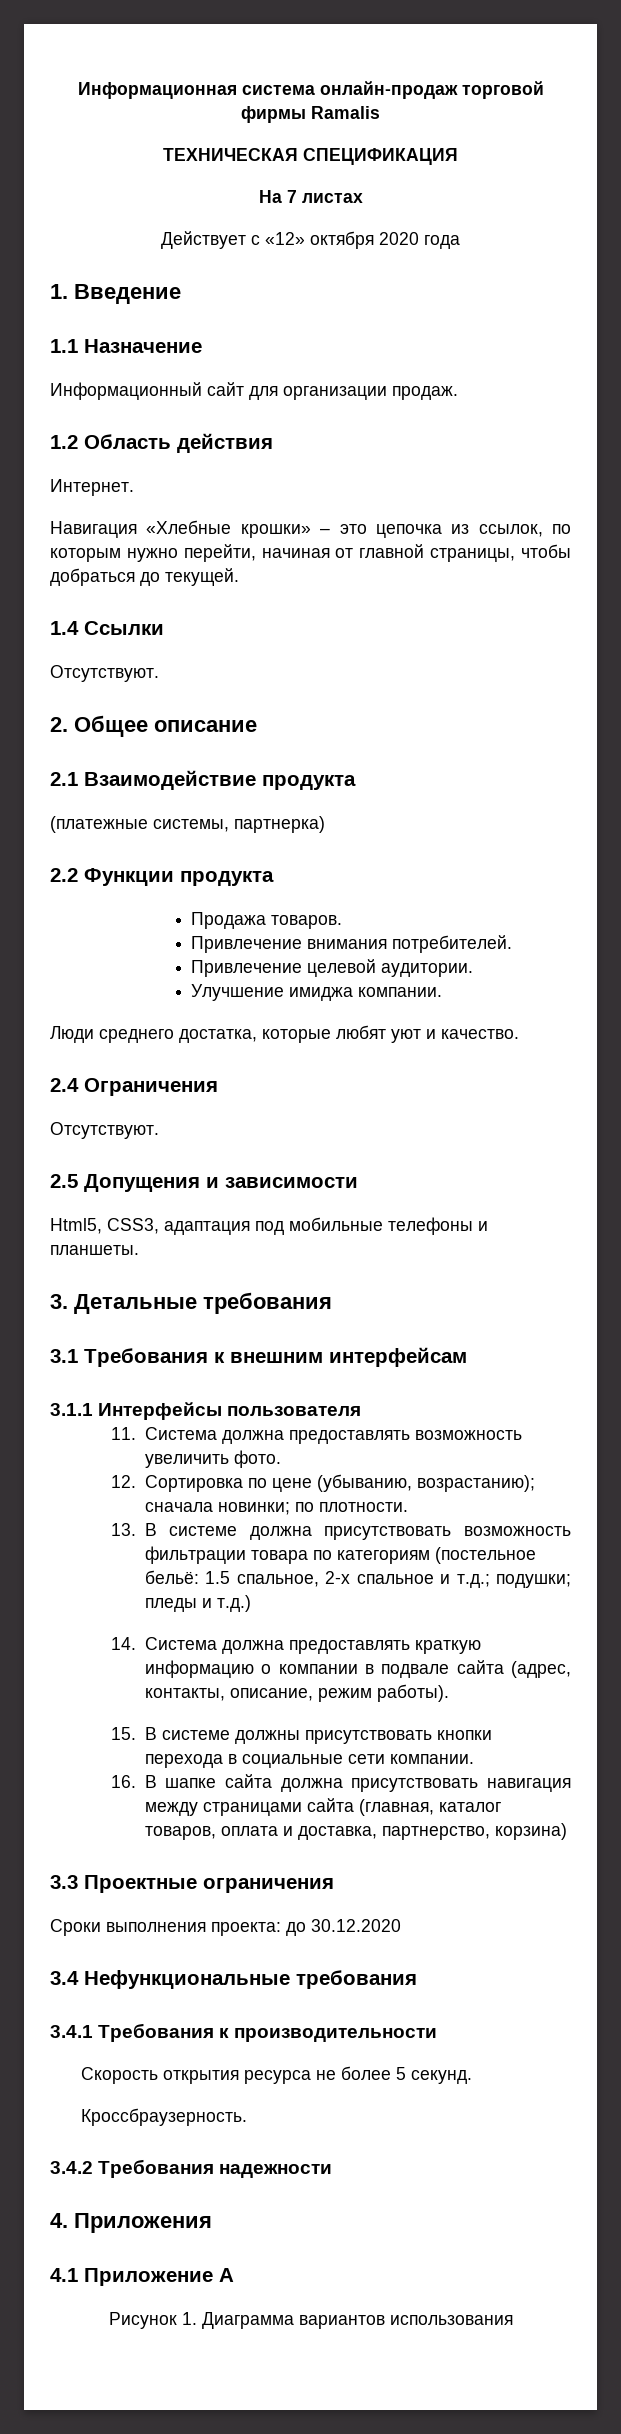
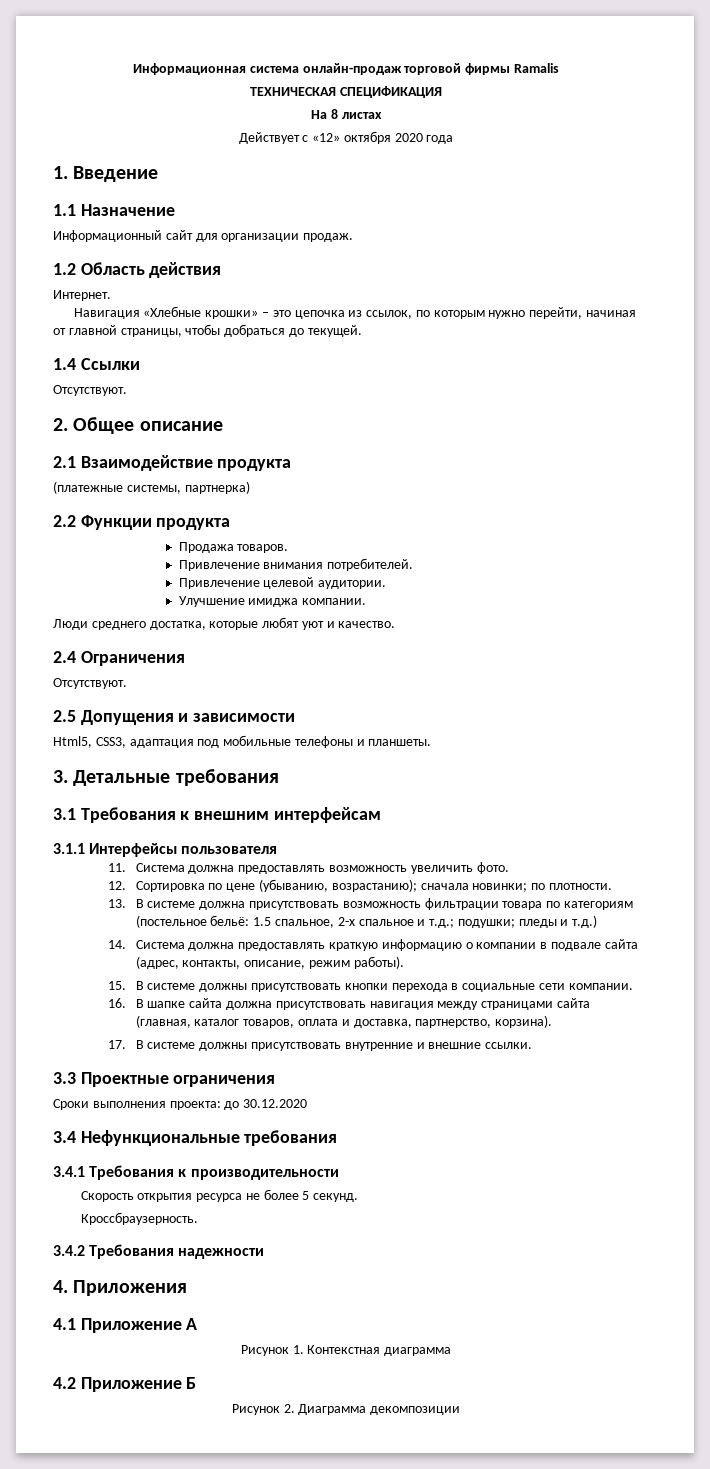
[286,190,297,203] 7 -> [331,109,338,119] 8
[494,1823,567,1840] корзина) -> [495,1015,553,1028] [108,1040,533,1051] корзина). // 17. В системе должны присутствовать внутренние и внешние ссылки.
[201,2312,513,2329] Диаграмма вариантов использования -> [307,1345,452,1356] [53,1377,197,1392] [231,1404,461,1415] Контекстная диаграмма // 4.2 Приложение Б // Рисунок 2. Диаграмма декомпозиции

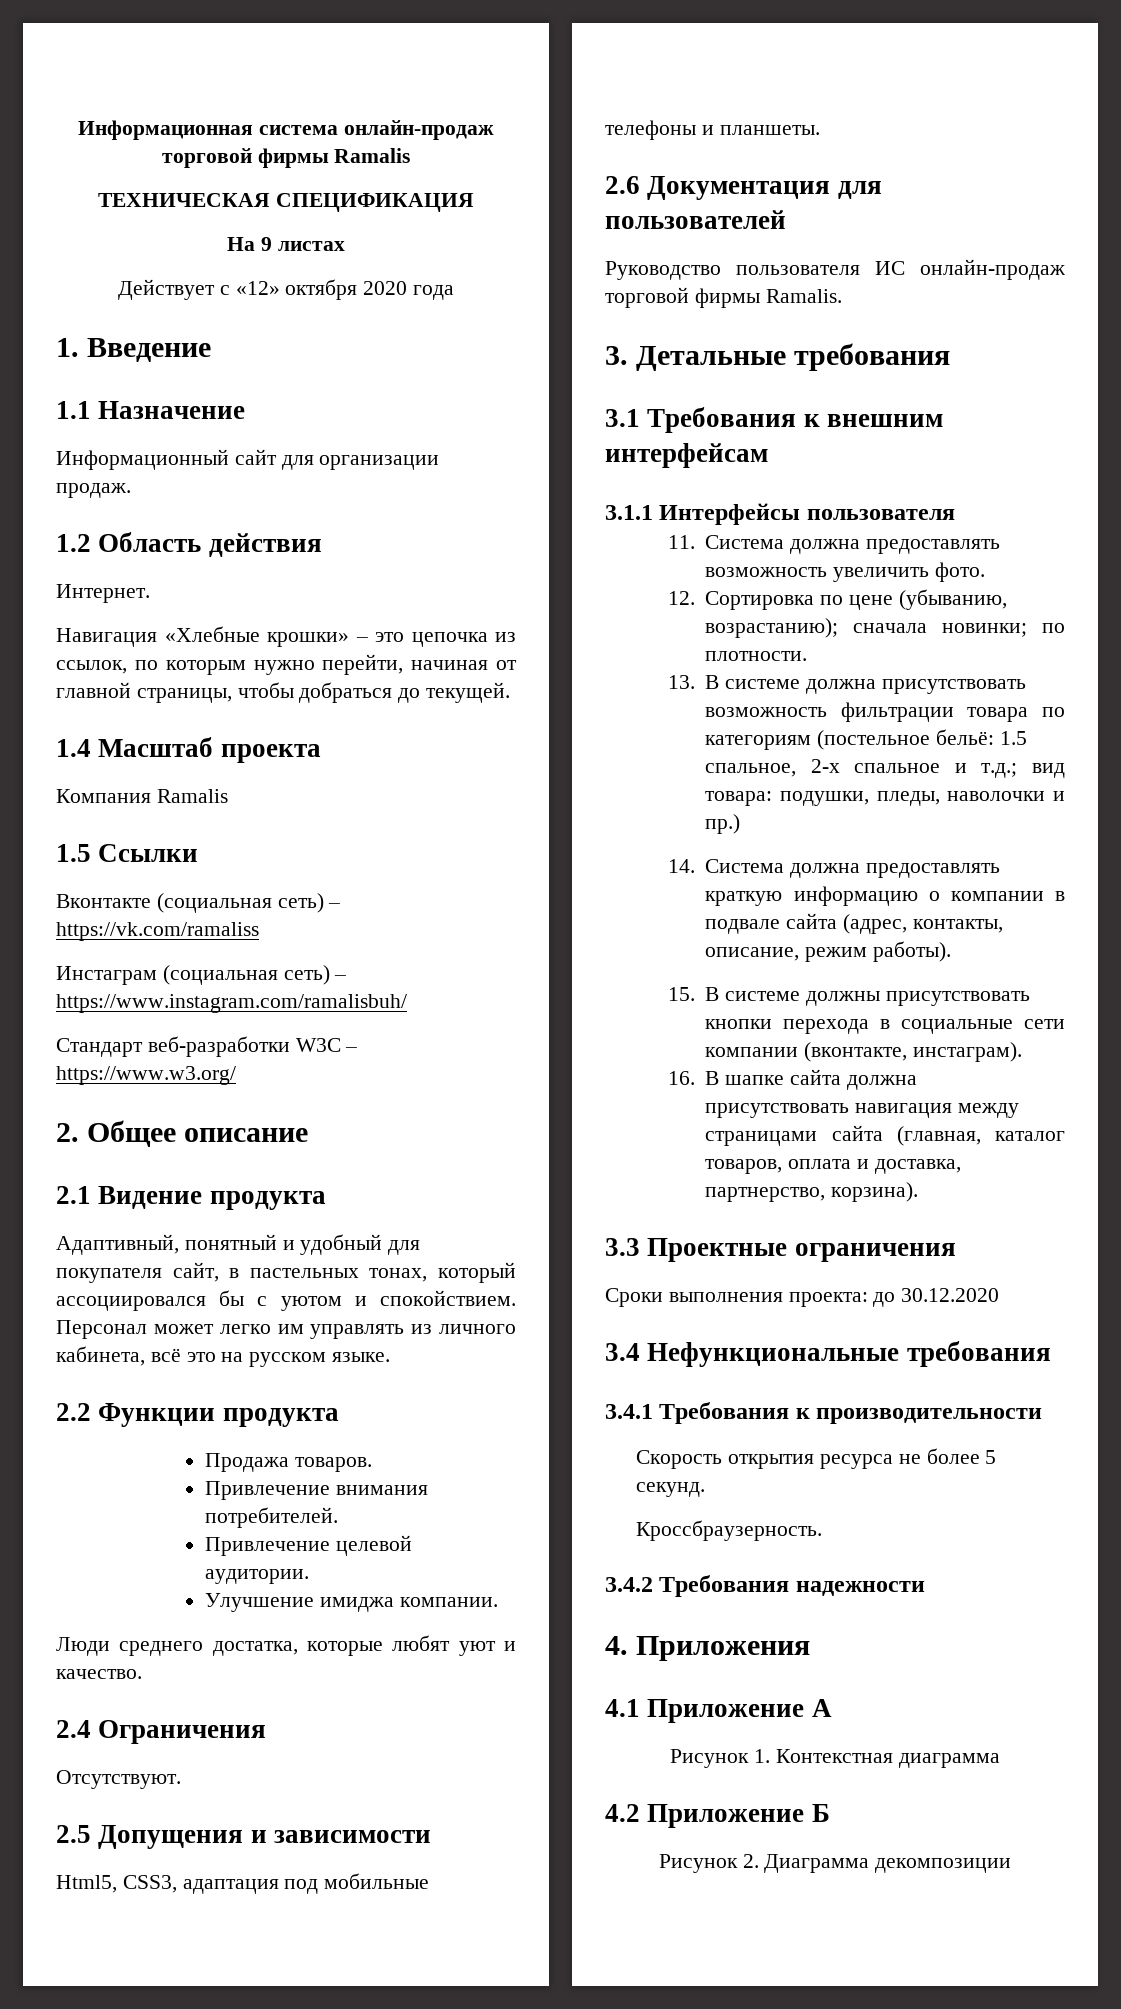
[331,109,338,119] 8 -> [261,237,272,251] 9
[80,358,140,370] [53,385,127,396] Ссылки // Отсутствуют. -> [98,737,321,763] [56,789,228,803] [56,844,199,862] [56,893,341,913] [56,922,259,941] [56,965,347,985] [56,994,407,1013] [56,1036,358,1057] [56,1066,236,1085] Масштаб проекта // Компания Ramalis // 1.5 Ссылки // Вконтакте (социальная сеть) – https://vk.com/ramaliss // Инстаграм (социальная сеть) – https://www.instagram.com/ramalisbuh/ // Стандарт веб-разработки W3C – https://www.w3.org/
[80,455,292,471] [53,481,250,494] Взаимодействие продукта // (платежные системы, партнерка) -> [98,1186,326,1210] [56,1234,421,1255] [56,1262,516,1283] [56,1290,516,1311] [56,1320,516,1339] [56,1346,391,1367] Видение продукта // Адаптивный, понятный и удобный для покупателя сайт, в пастельных тонах, который ассоциировался бы с уютом и спокойствием. Персонал может легко им управлять из личного кабинета, всё это на русском языке.
(432, 742) none -> [605,176,882,200] [605,210,786,229] [605,259,1065,280] [605,287,842,308] // 2.6 Документация для пользователей // Руководство пользователя ИС онлайн-продаж торговой фирмы Ramalis.
[457,915,598,928] подушки; пледы и т.д.) -> [1032,763,1065,778] [705,791,1065,806] [705,814,741,834] вид товара: подушки, пледы, наволочки и пр.)
[568,983,633,990] компании. -> [705,1042,1023,1062] компании (вконтакте, инстаграм).
[108,1040,533,1051] // 17. В системе должны присутствовать внутренние и внешние ссылки. -> (919, 1192) none

